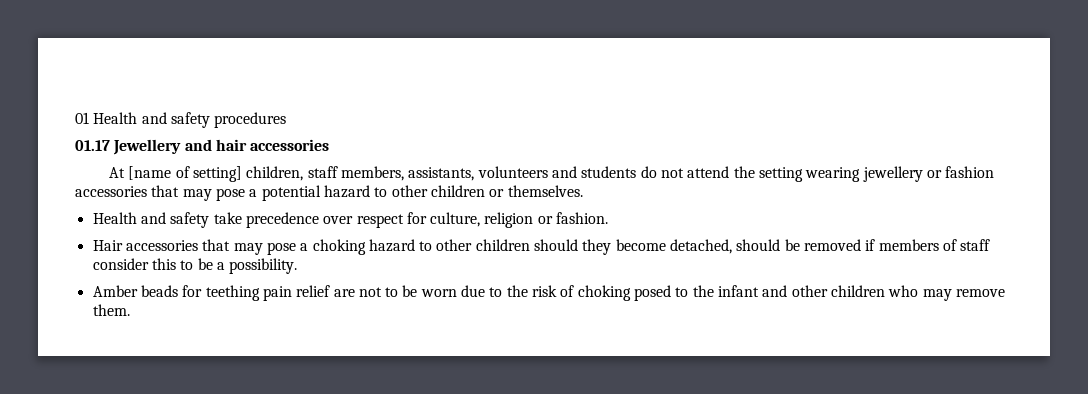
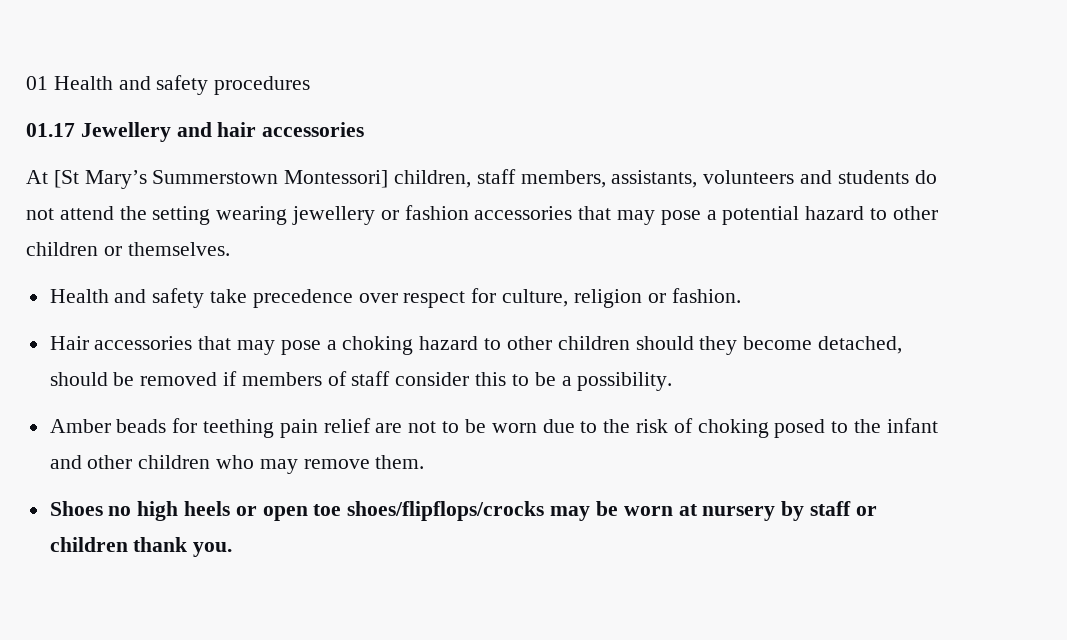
[128,166,243,182] [name of setting] -> [53,170,389,189] [St Mary’s Summerstown Montessori]
(130, 310) none -> [49,501,877,521] [49,537,233,557] // Shoes no high heels or open toe shoes/flipflops/crocks may be worn at nursery by staff or children thank you.

